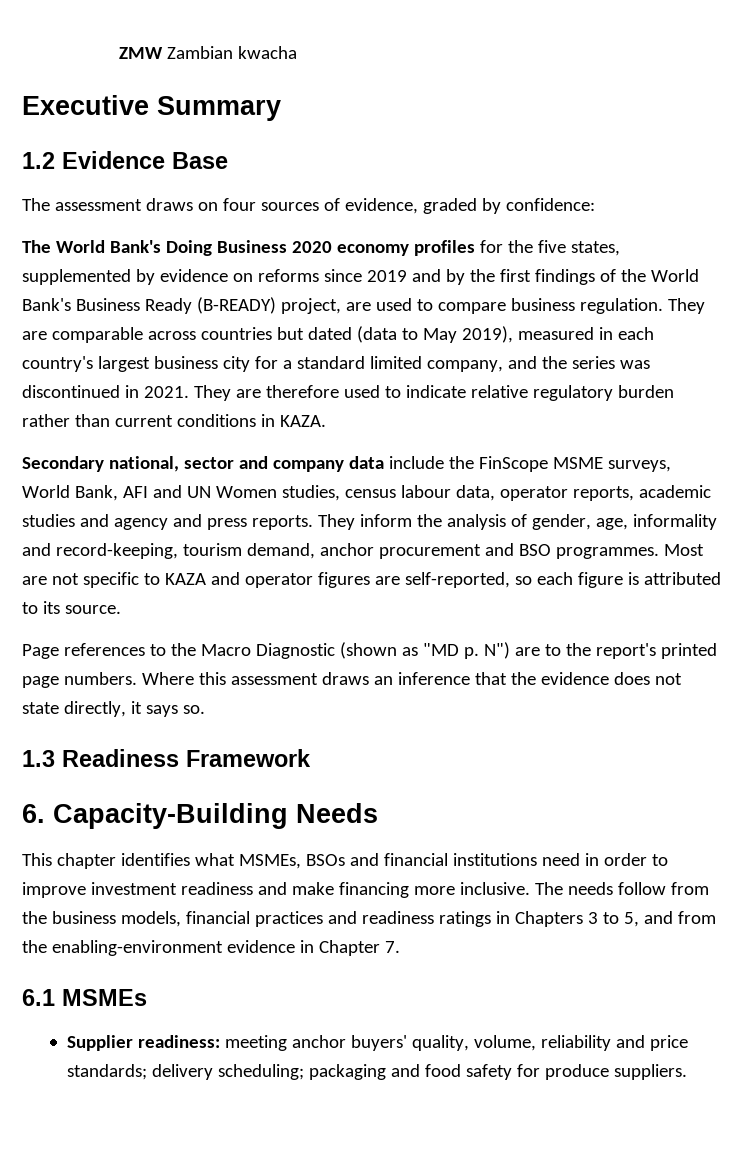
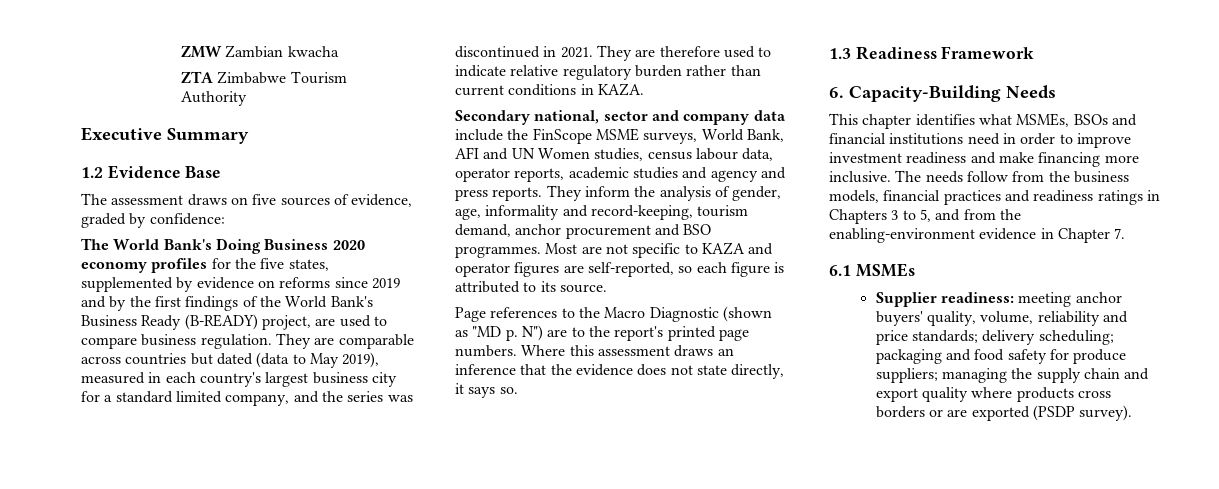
(298, 52) none -> [180,71,347,84] [180,91,247,106] // ZTA Zimbabwe Tourism Authority
[222,198,256,211] four -> [252,194,277,205] five
[613,1064,687,1080] suppliers. -> [875,368,1150,383] [875,387,1111,402] [875,405,1133,421] suppliers; managing the supply chain and export quality where products cross borders or are exported (PSDP survey).

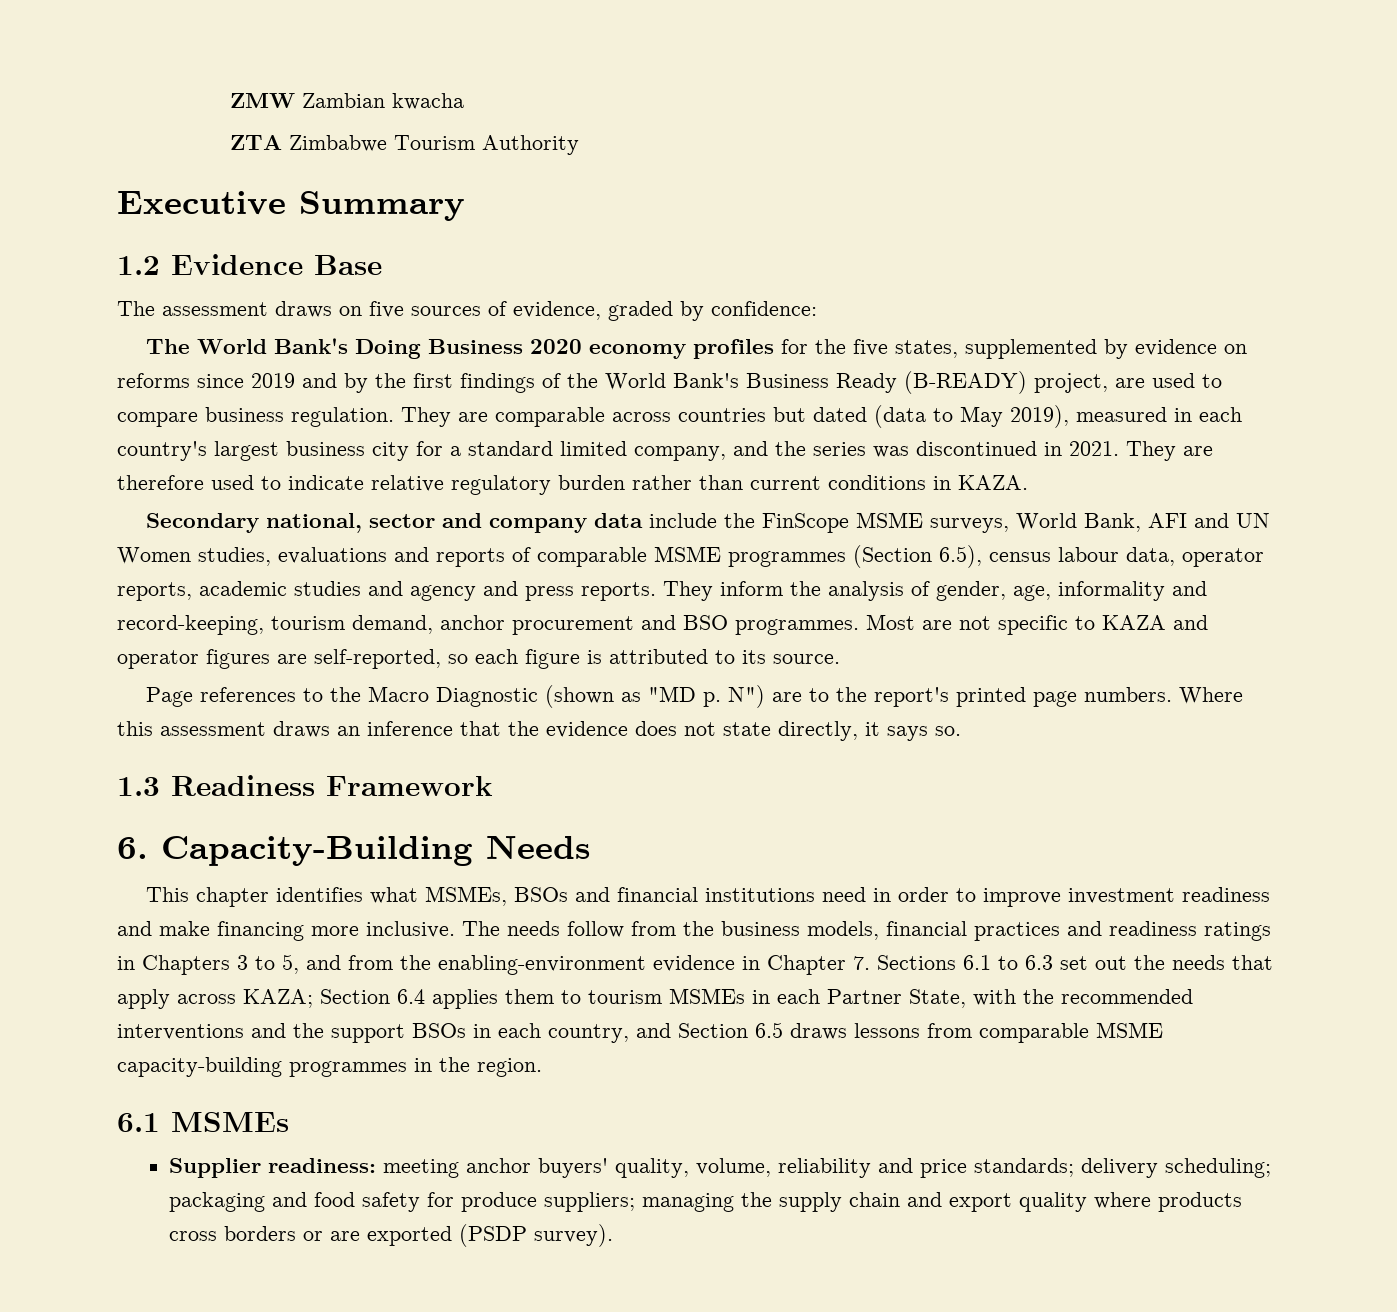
(644, 154) none -> [278,545,982,568] evaluations and reports of comparable MSME programmes (Section 6.5),
(1126, 233) none -> [877,955,1273,970] [117,988,1193,1009] [117,1022,1163,1043] [117,1057,542,1077] Sections 6.1 to 6.3 set out the needs that apply across KAZA; Section 6.4 applies them to tourism MSMEs in each Partner State, with the recommended interventions and the support BSOs in each country, and Section 6.5 draws lessons from comparable MSME capacity-building programmes in the region.

